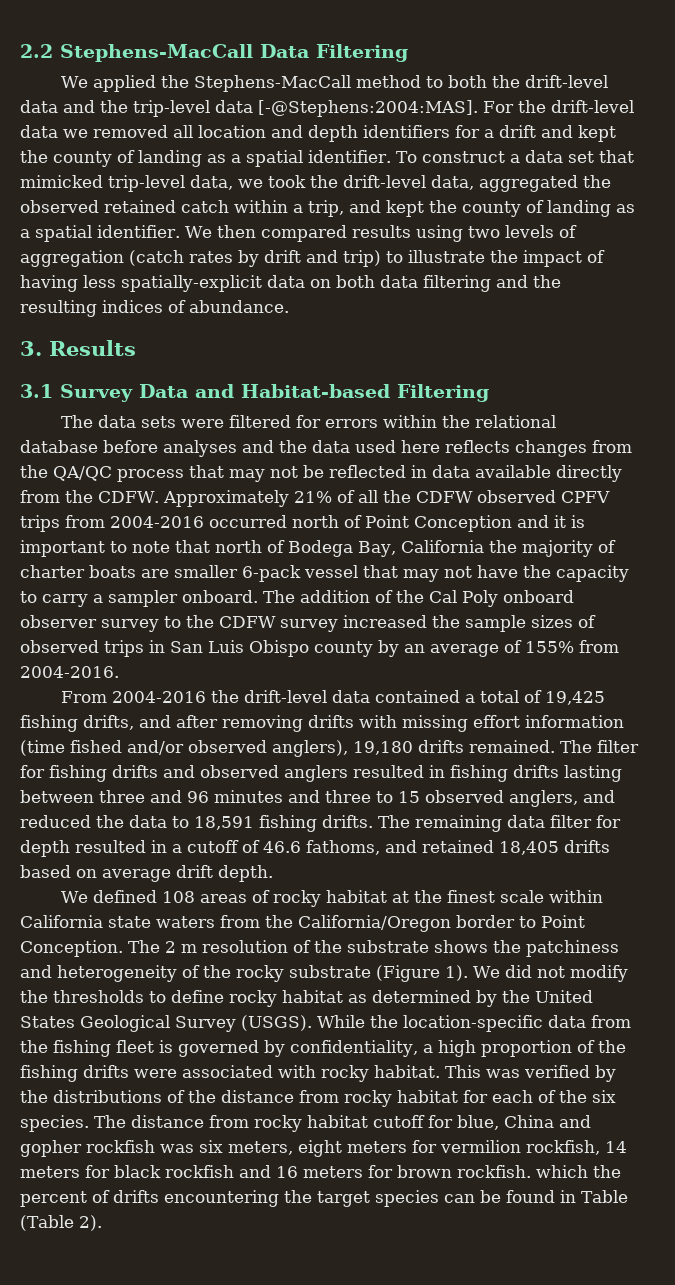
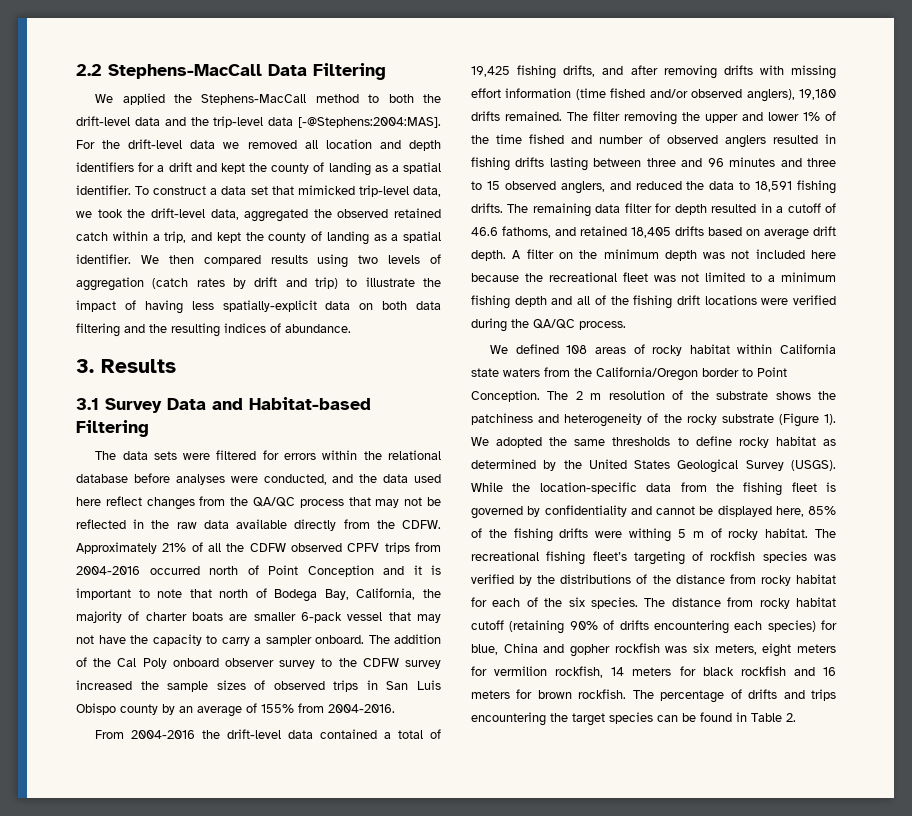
(237, 448) none -> [230,474,327,485] were conducted,
[445,440,510,453] reflects -> [105,496,142,506] reflect
(427, 471) none -> [151,520,197,529] the raw
[400,540,484,553] California -> [356,588,416,600] California,
[20,765,195,782] for fishing drifts and -> [624,111,836,125] [471,134,660,144] removing the upper and lower 1% of the time fished and number of
(273, 873) none -> [512,249,836,261] [471,272,836,282] [471,295,836,309] [471,318,626,332] A filter on the minimum depth was not included here because the recreational fleet was not limited to a minimum fishing depth and all of the fishing drift locations were verified during the QA/QC process.
[392,890,545,903] at the finest scale -> (730, 349) none
[504,965,628,982] [20,990,48,1003] did not modify the -> [496,437,606,448] adopted the same
[290,1040,572,1057] confidentiality, a high proportion -> [544,505,836,517] confidentiality and cannot be displayed here, 85%
[182,1065,481,1082] associated with rocky habitat. This -> [629,528,836,542] [471,551,807,565] withing 5 m of rocky habitat. The recreational fishing fleet’s targeting of rockfish species
(425, 1121) none -> [509,620,816,634] (retaining 90% of drifts encountering each species)
[536,1165,621,1178] [20,1190,159,1207] which the percent of drifts -> [632,689,836,703] The percentage of drifts and trips
[20,1215,102,1231] (Table 2). -> [786,713,796,722] 2.

